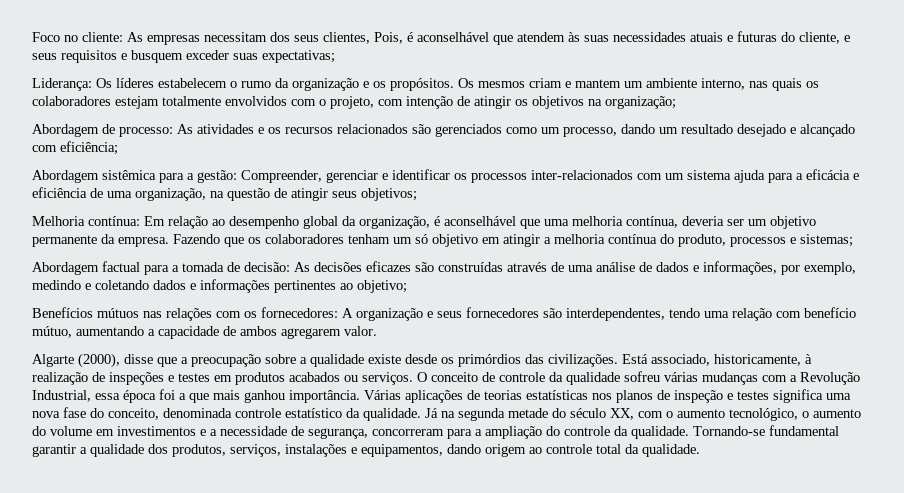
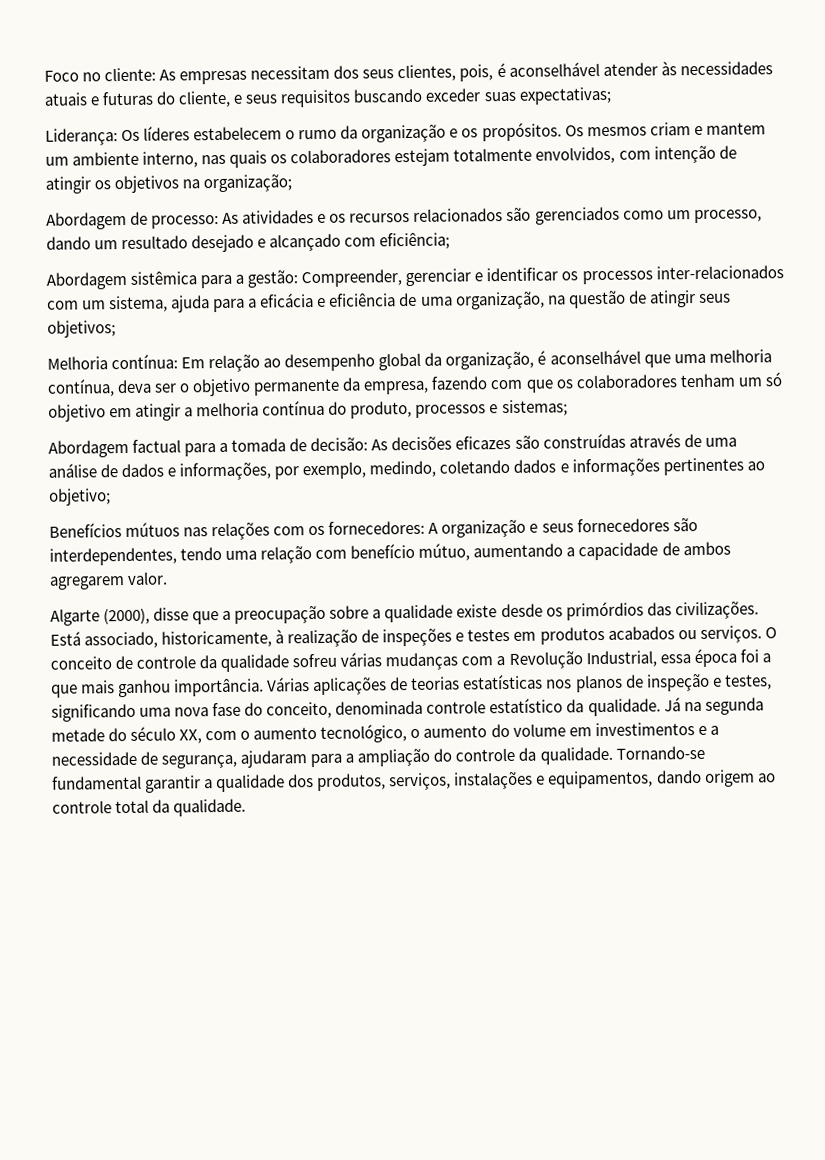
[374,32,609,45] Pois, é aconselhável que atendem às suas -> [459,61,677,82] pois, é aconselhável atender às
[121,50,183,63] e busquem -> [353,88,423,103] buscando
[225,96,374,109] envolvidos com o projeto, -> [535,146,616,164] envolvidos,
[687,170,731,180] sistema -> [109,295,169,313] sistema,
[682,216,816,229] [32,234,220,247] deveria ser um objetivo permanente da empresa. Fazendo -> [117,376,524,397] deva ser o objetivo permanente da empresa, fazendo com
[32,280,91,290] medindo e -> [369,460,437,478] medindo,
[737,389,823,403] testes significa -> [724,674,772,690] [51,703,136,722] testes, significando
[372,429,444,436] concorreram -> [240,750,308,768] ajudaram

